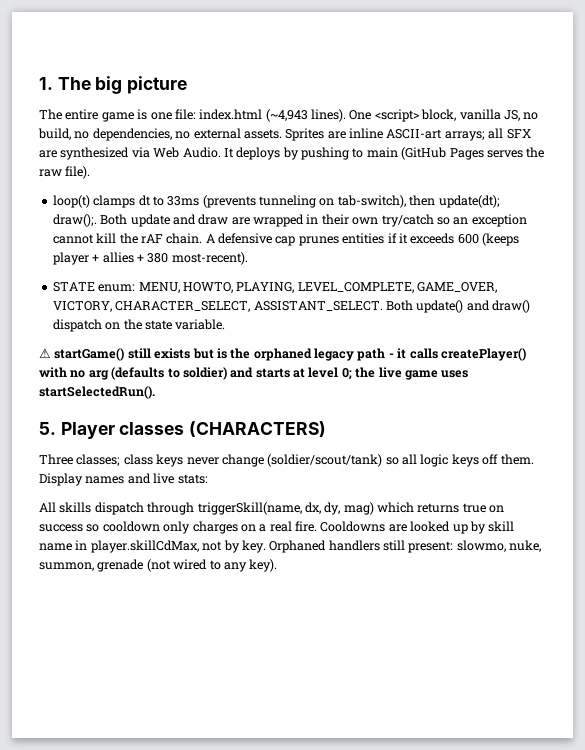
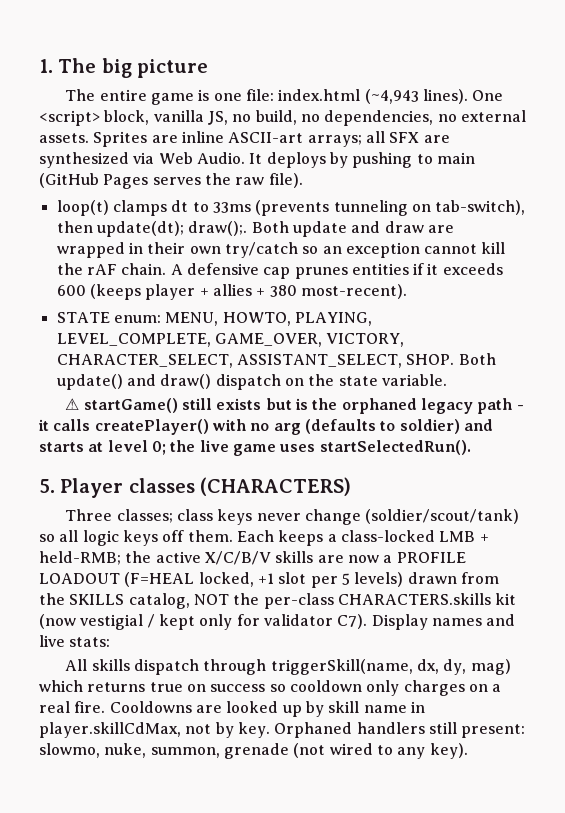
[253,301,383,311] ASSISTANT_SELECT. -> [236,354,455,368] ASSISTANT_SELECT, SHOP.
(534, 459) none -> [236,530,489,546] [39,551,466,565] [39,572,499,588] [39,593,517,609] [39,614,368,630] Each keeps a class-locked LMB + held-RMB; the active X/C/B/V skills are now a PROFILE LOADOUT (F=HEAL locked, +1 slot per 5 levels) drawn from the SKILLS catalog, NOT the per-class CHARACTERS.skills kit (now vestigial / kept only for validator C7).

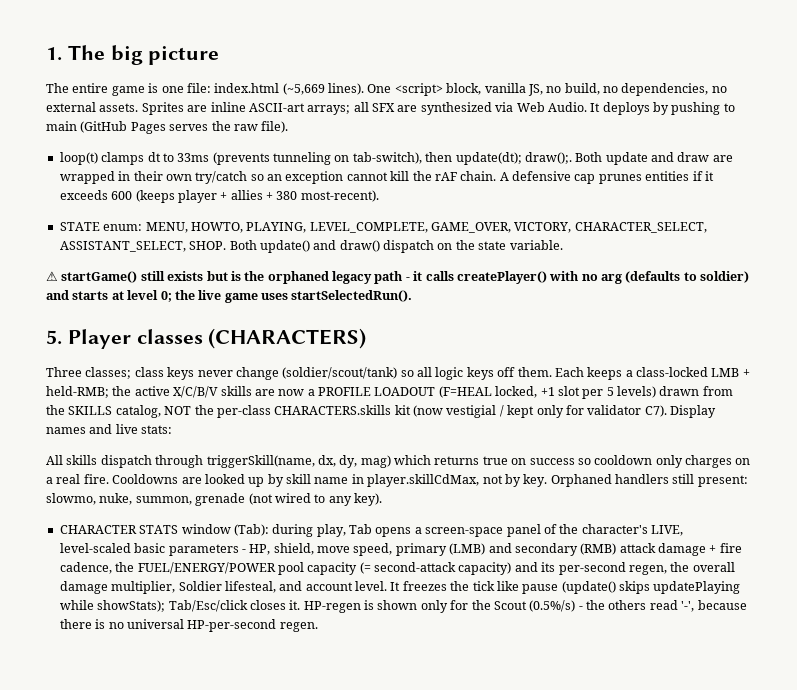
[364,89,419,104] (~4,943 -> [282,83,325,95] (~5,669
(468, 751) none -> [59,524,683,537] [59,543,742,556] [59,562,735,575] [59,581,741,594] [59,600,747,613] [59,619,318,632] // CHARACTER STATS window (Tab): during play, Tab opens a screen-space panel of the character's LIVE, level-scaled basic parameters - HP, shield, move speed, primary (LMB) and secondary (RMB) attack damage + fire cadence, the FUEL/ENERGY/POWER pool capacity (= second-attack capacity) and its per-second regen, the overall damage multiplier, Soldier lifesteal, and account level. It freezes the tick like pause (update() skips updatePlaying while showStats); Tab/Esc/click closes it. HP-regen is shown only for the Scout (0.5%/s) - the others read '-', because there is no universal HP-per-second regen.

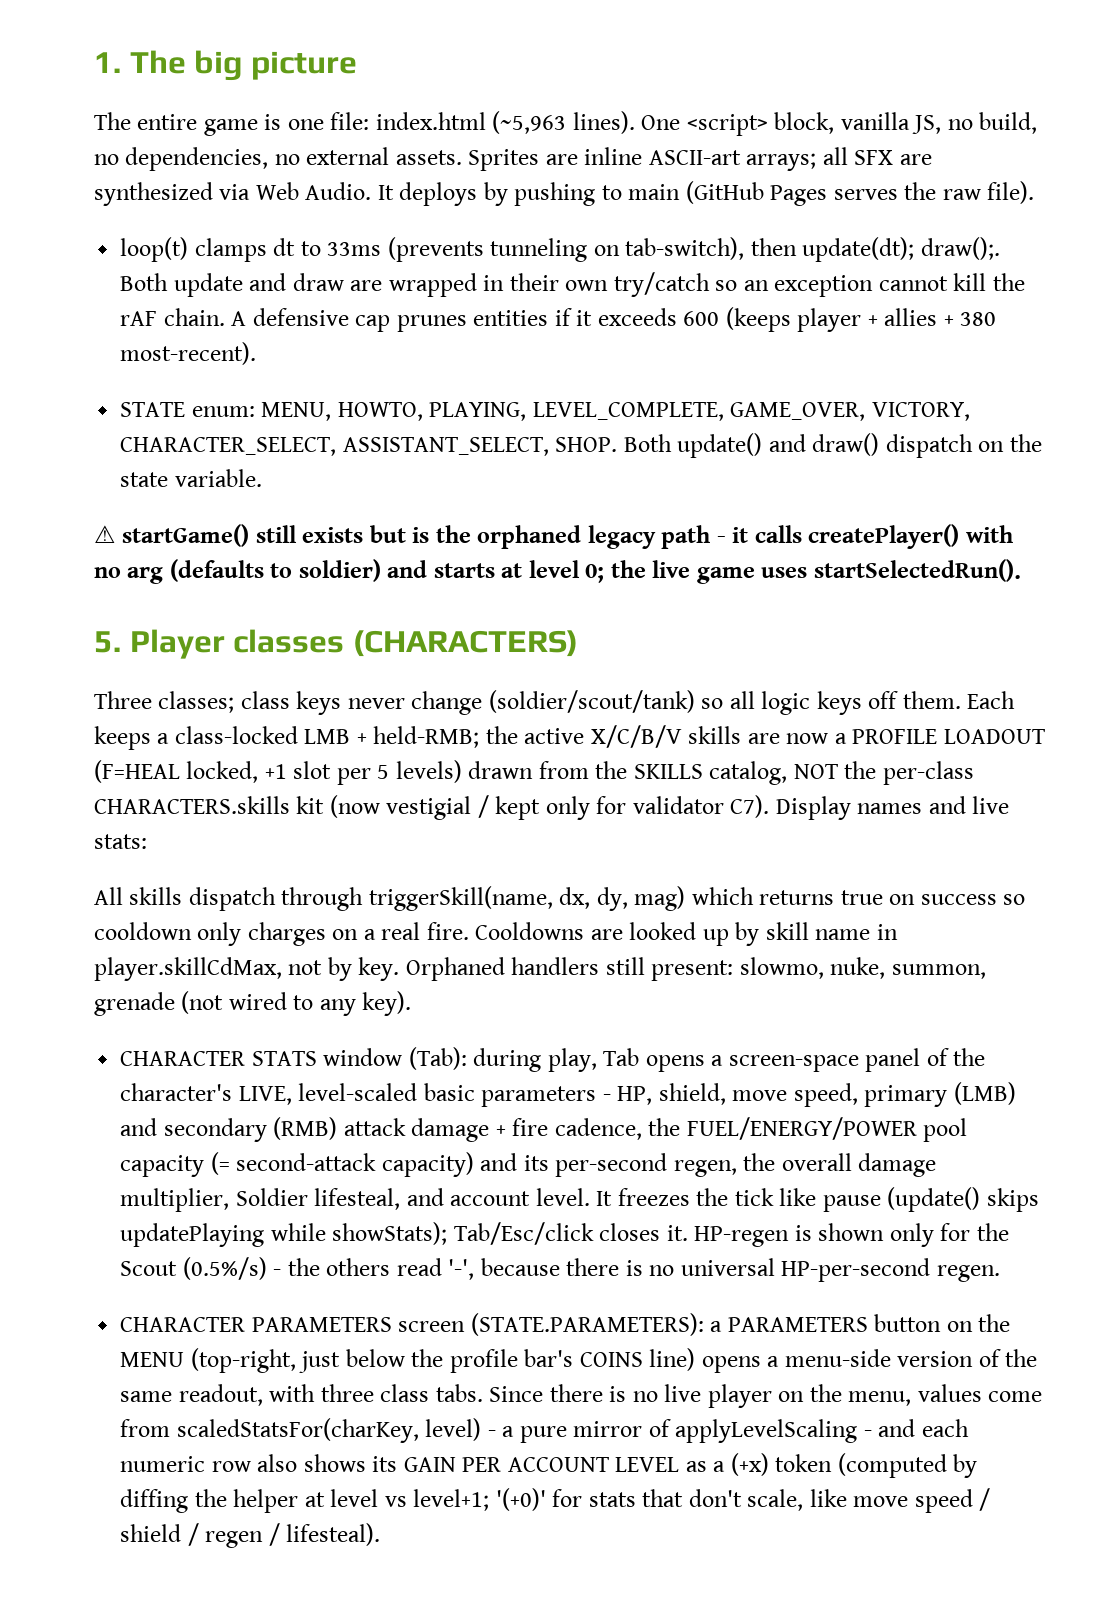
[282,83,325,95] (~5,669 -> [492,111,567,134] (~5,963
(318, 627) none -> [120,1313,1011,1336] [120,1348,1038,1373] [120,1384,1043,1408] [120,1418,969,1443] [120,1453,978,1478] [120,1488,991,1513] [120,1523,381,1548] // CHARACTER PARAMETERS screen (STATE.PARAMETERS): a PARAMETERS button on the MENU (top-right, just below the profile bar's COINS line) opens a menu-side version of the same readout, with three class tabs. Since there is no live player on the menu, values come from scaledStatsFor(charKey, level) - a pure mirror of applyLevelScaling - and each numeric row also shows its GAIN PER ACCOUNT LEVEL as a (+x) token (computed by diffing the helper at level vs level+1; '(+0)' for stats that don't scale, like move speed / shield / regen / lifesteal).

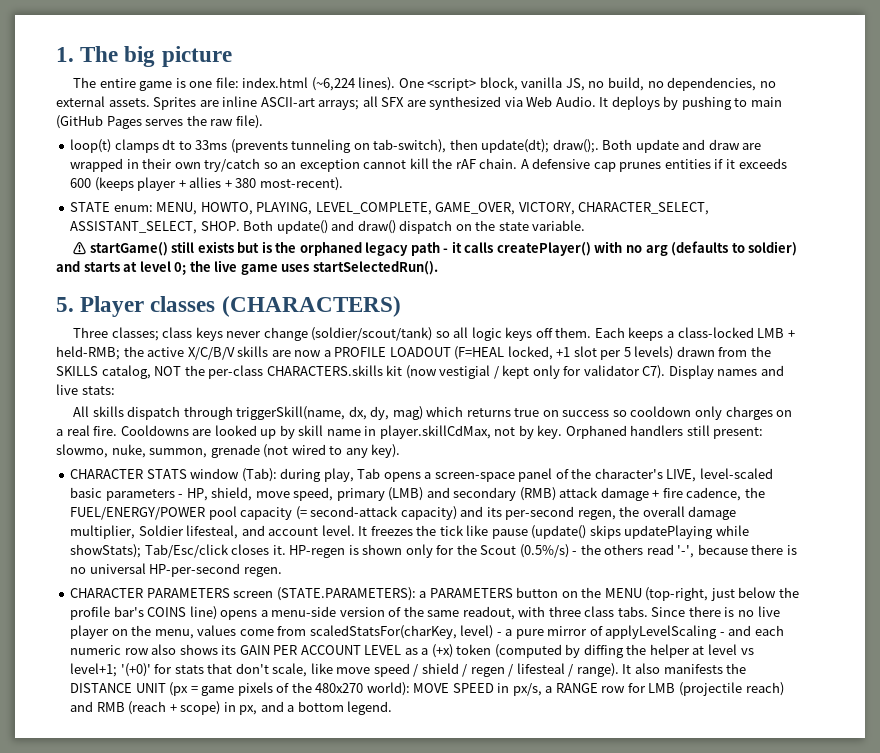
[492,111,567,134] (~5,963 -> [311,77,355,91] (~6,224
[286,1523,381,1546] lifesteal). -> [516,663,747,677] [70,682,784,696] [70,701,393,715] lifesteal / range). It also manifests the DISTANCE UNIT (px = game pixels of the 480x270 world): MOVE SPEED in px/s, a RANGE row for LMB (projectile reach) and RMB (reach + scope) in px, and a bottom legend.

